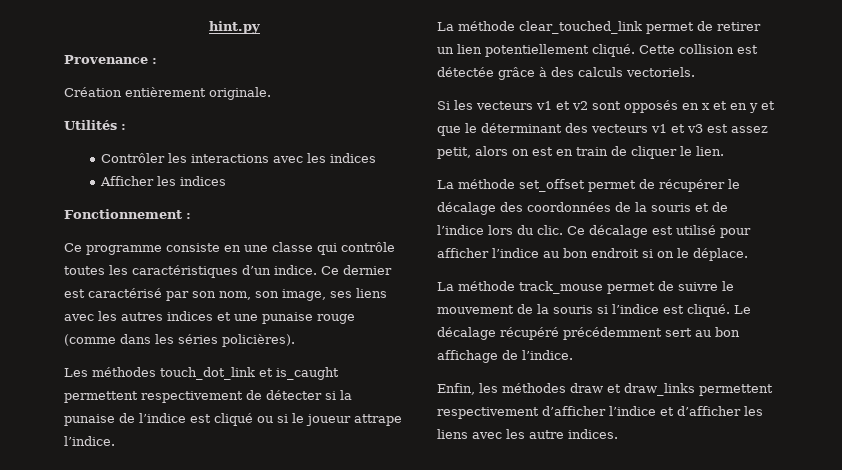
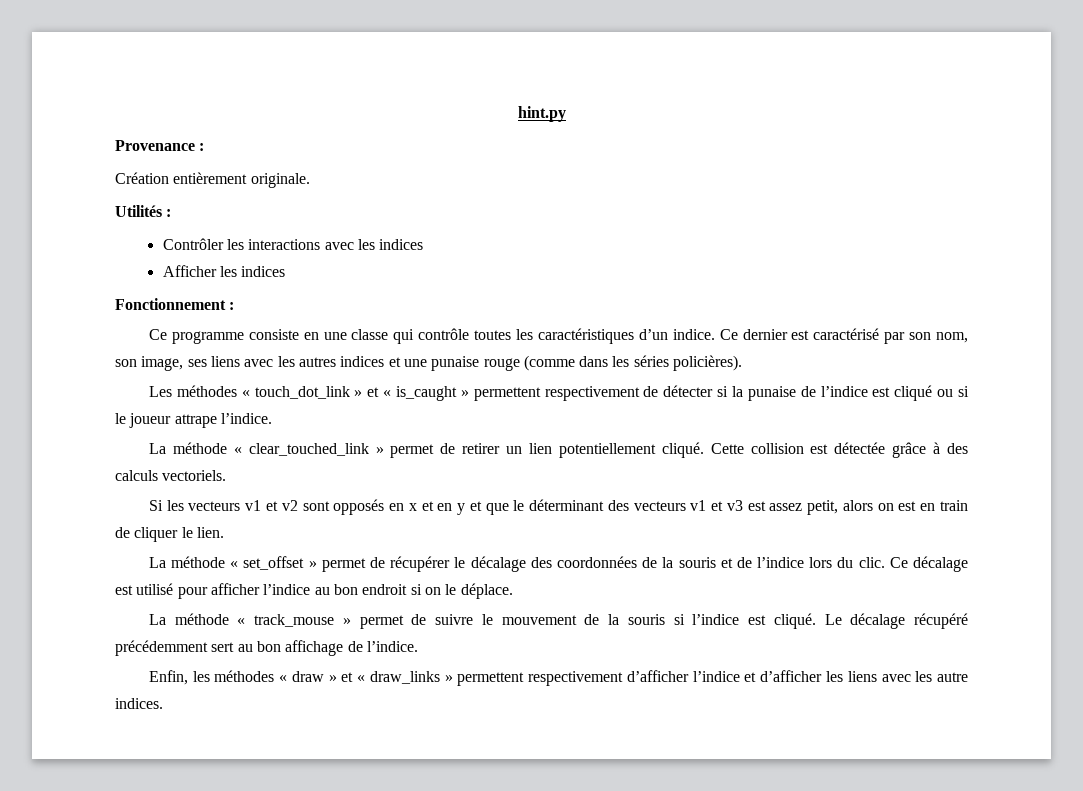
[160,367,339,380] touch_dot_link et is_caught -> [241,386,469,401] « touch_dot_link » et « is_caught »
[519,21,642,34] clear_touched_link -> [233,443,384,456] « clear_touched_link »
[519,179,585,192] set_offset -> [230,556,317,570] « set_offset »
[519,281,603,294] track_mouse -> [237,614,351,627] « track_mouse »
[570,383,695,396] draw et draw_links -> [279,671,453,684] « draw » et « draw_links »

